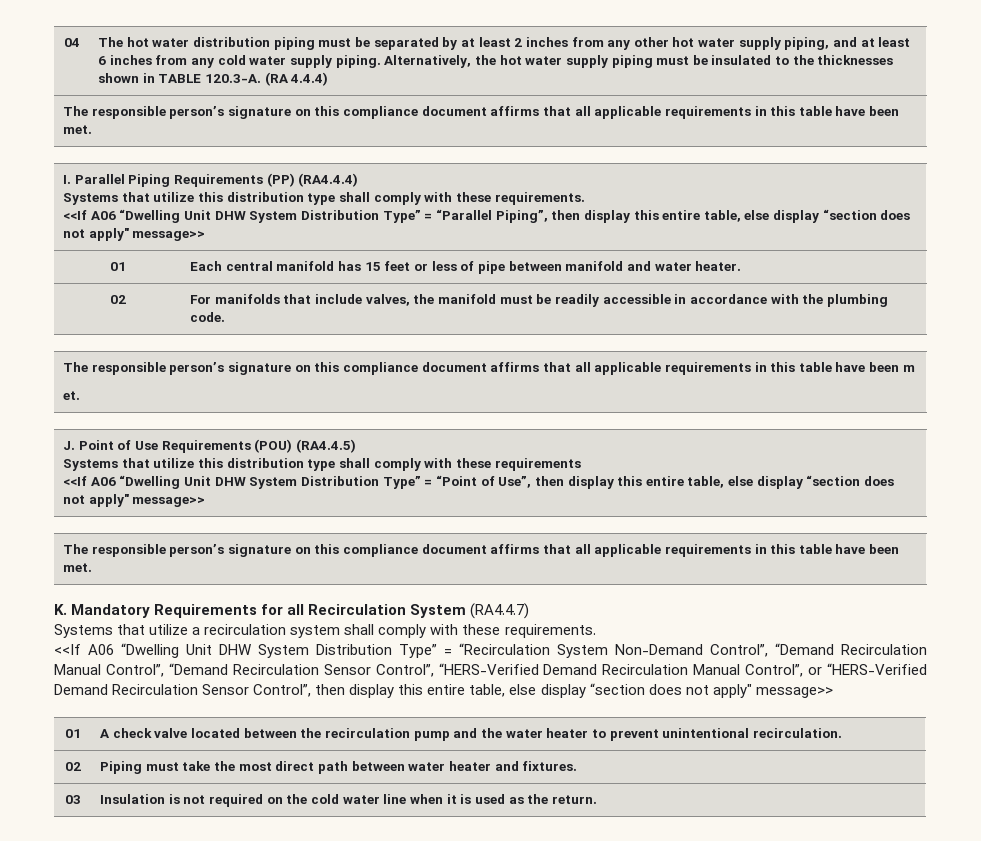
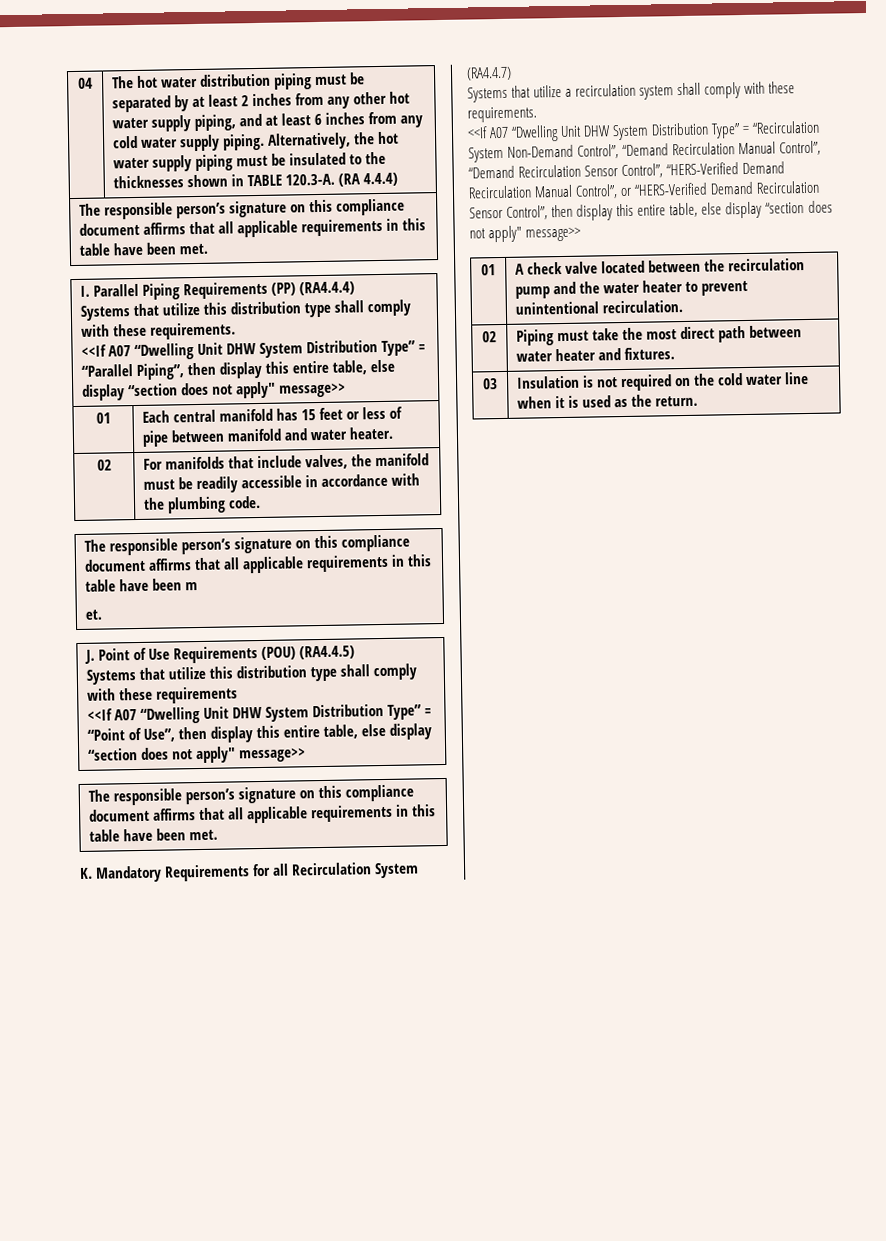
[90,211,116,220] A06 -> [108,345,132,357] A07
[90,477,116,486] A06 -> [114,709,138,721] A07
[88,644,114,655] A06 -> [489,126,510,139] A07

